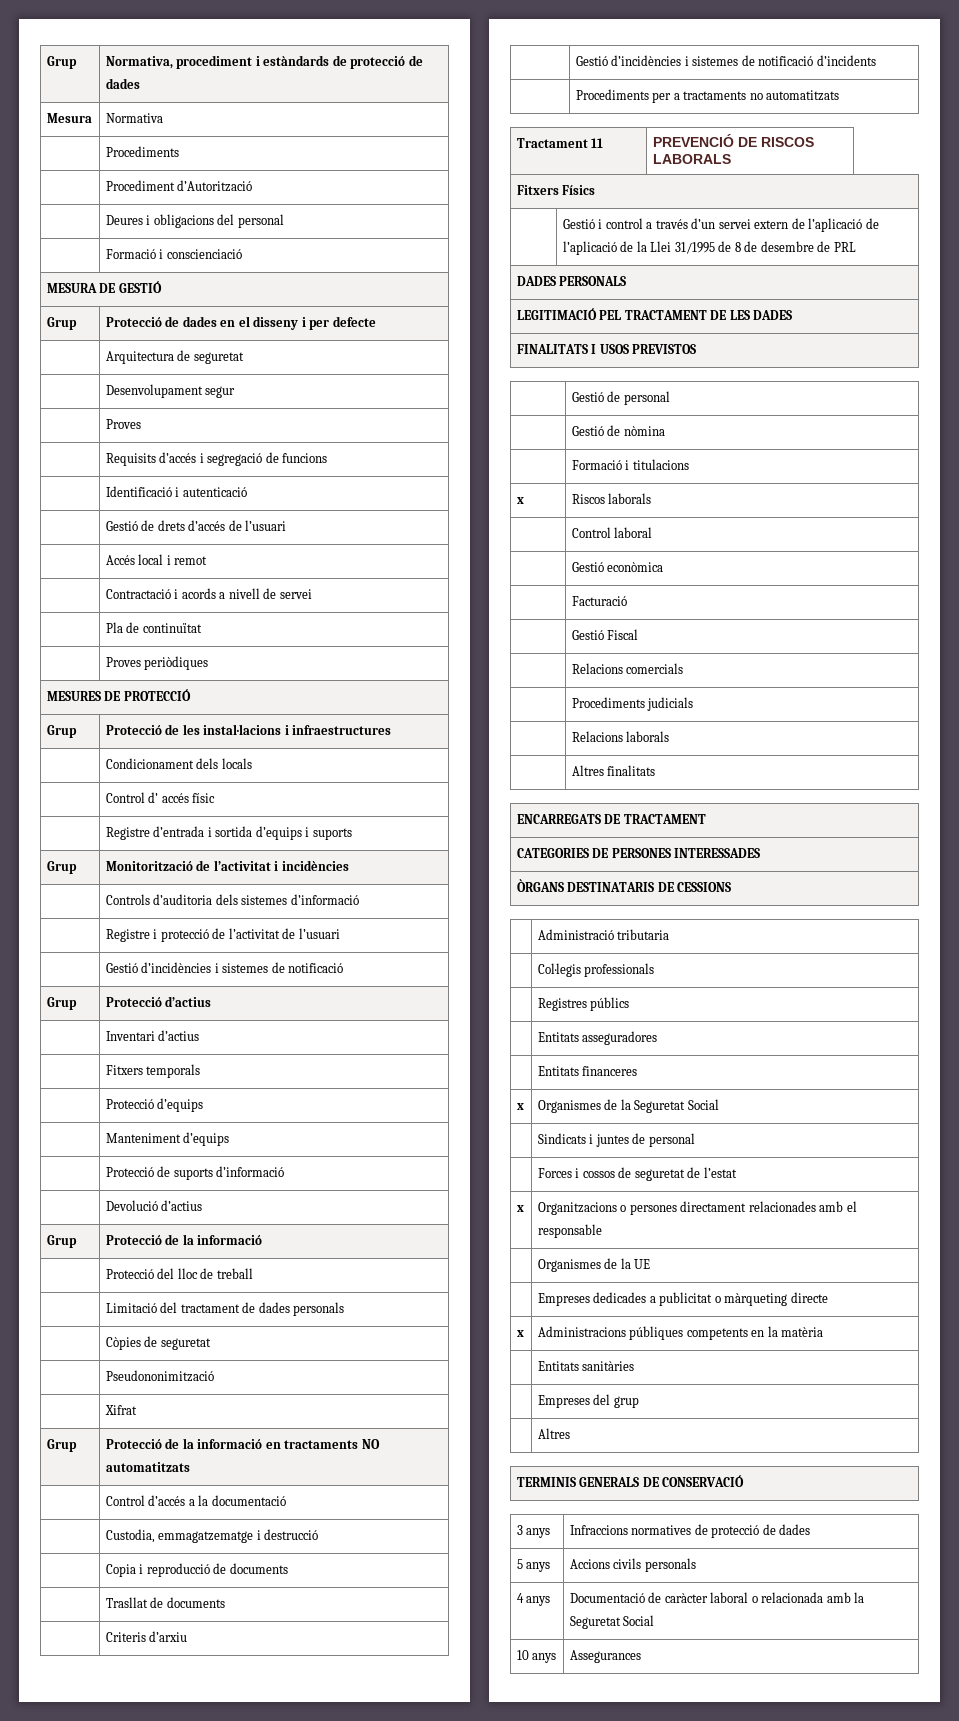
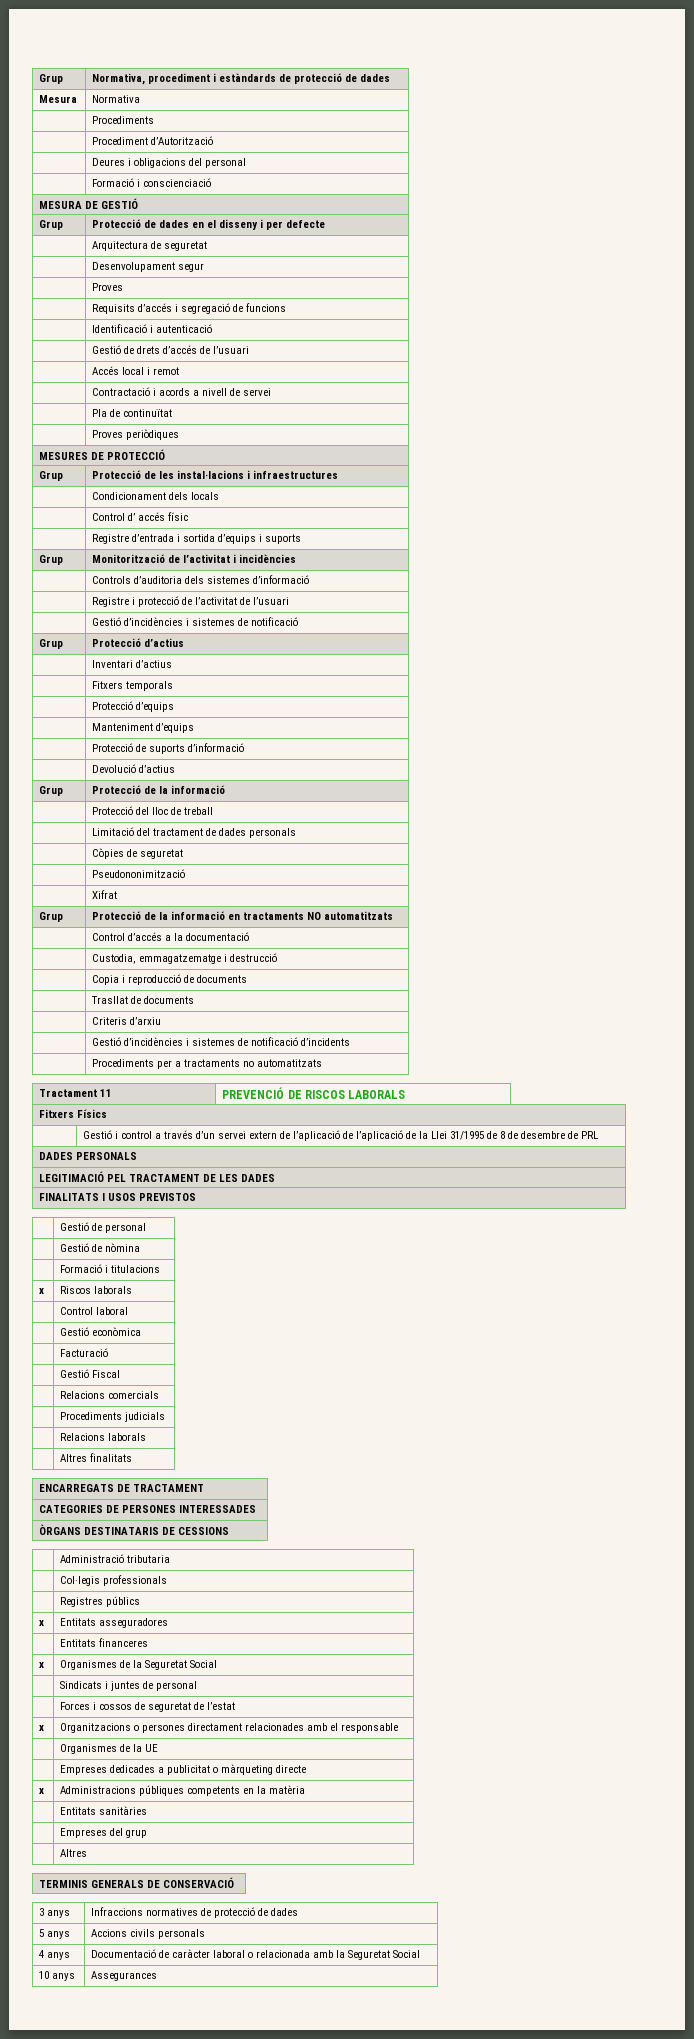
(630, 1004) none -> [39,1620,45,1626] x

